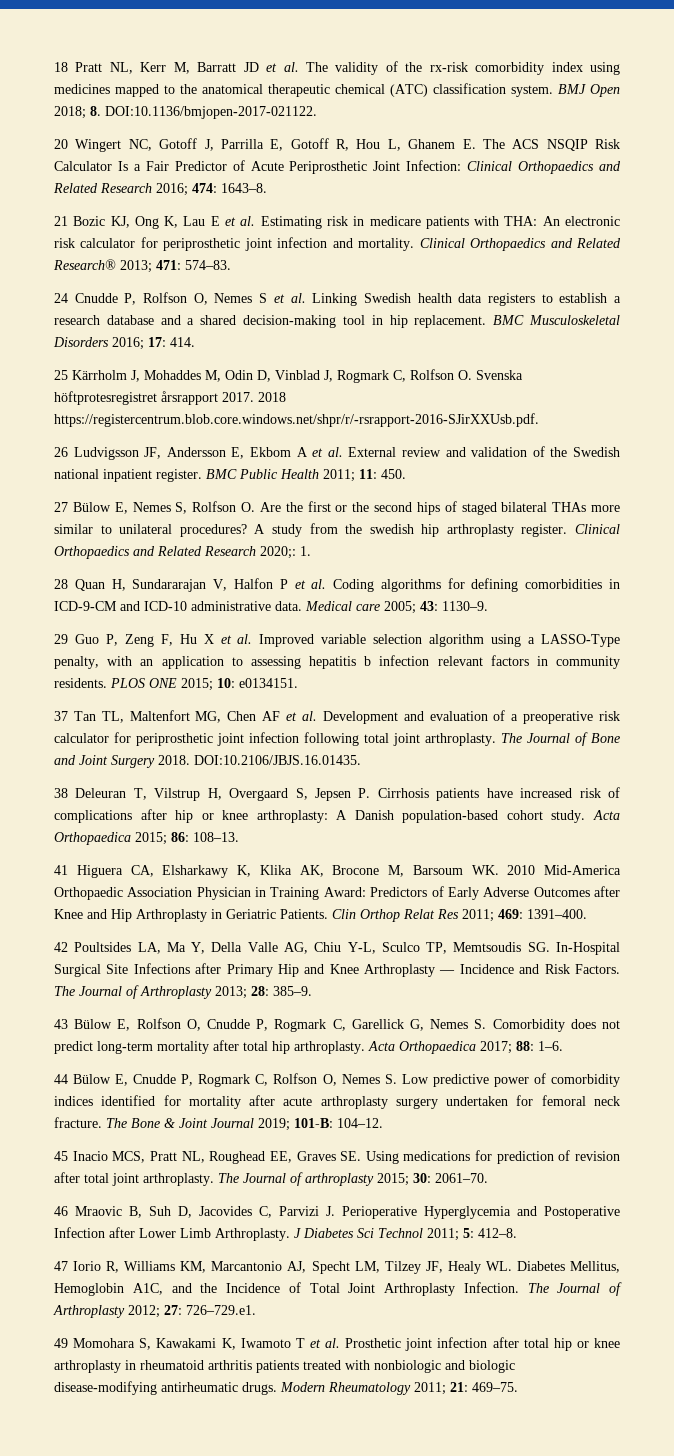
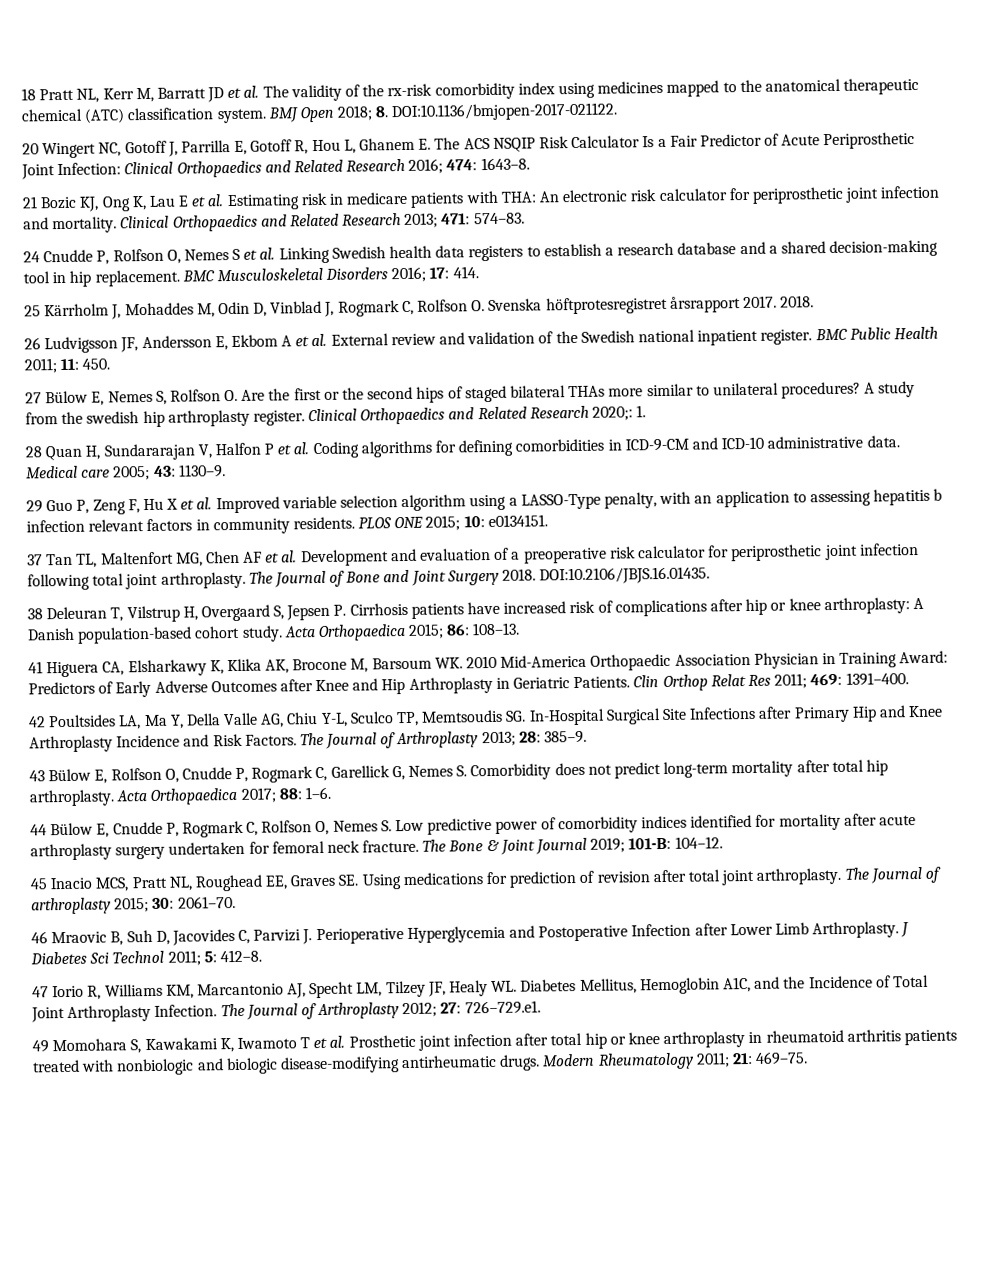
[53,259,116,270] Research® -> [342,213,402,226] Research
[258,392,286,402] [54,413,539,427] 2018 https://registercentrum.blob.core.windows.net/shpr/r/-rsrapport-2016-SJirXXUsb.pdf. -> [780,295,815,308] 2018.
[439,970,456,974] — -> (113, 744) none

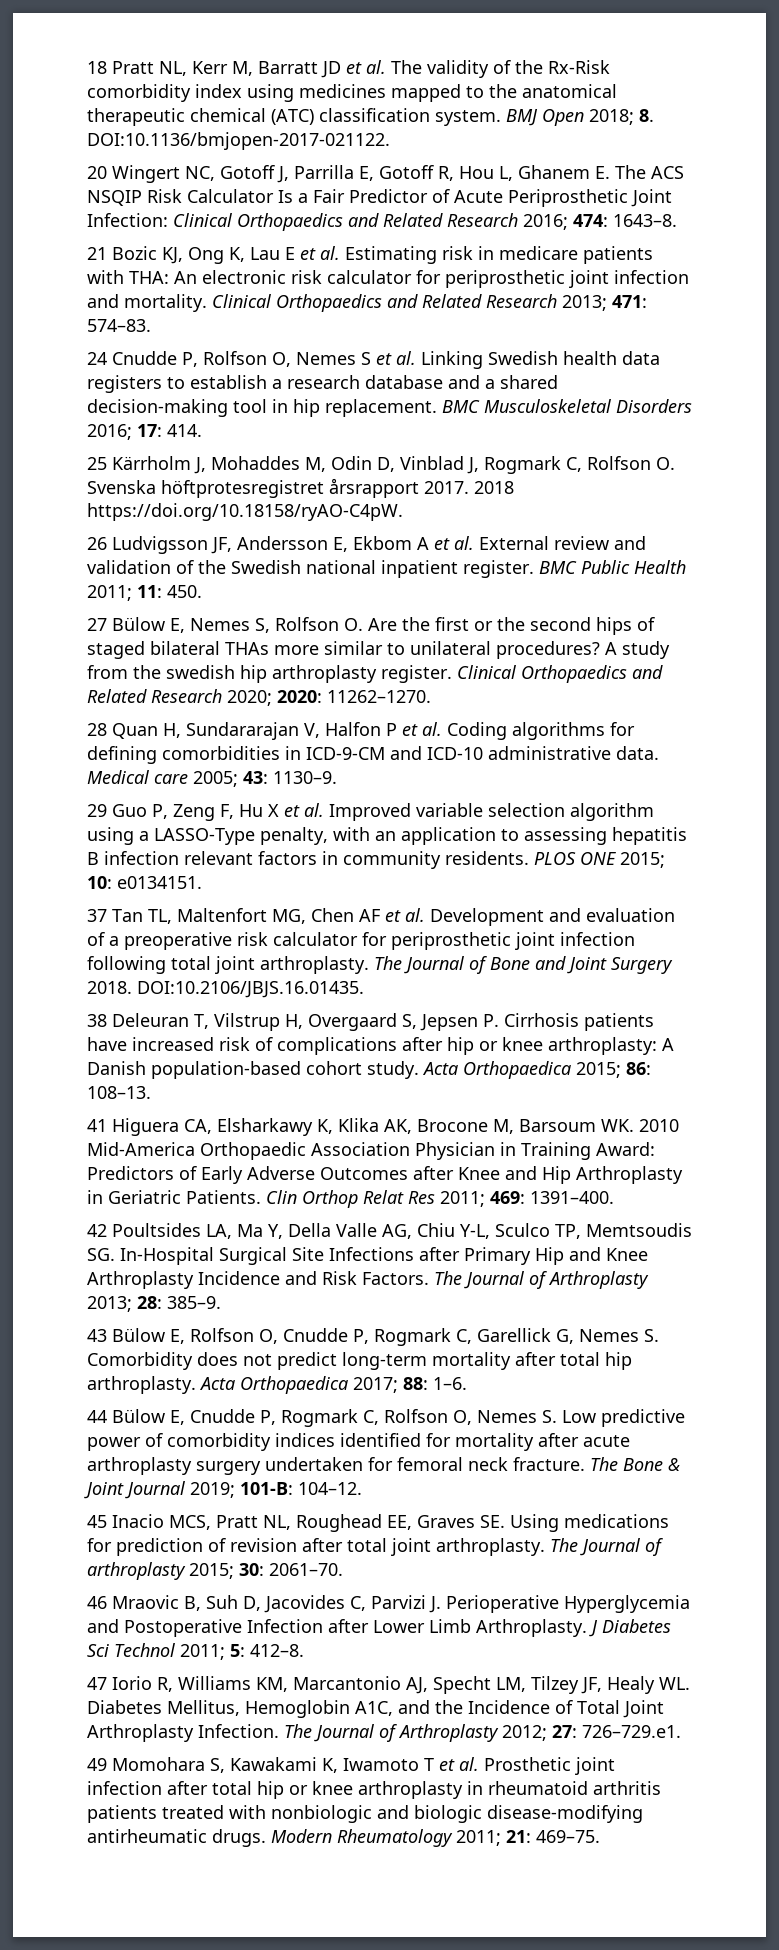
[387,83,433,97] rx-risk -> [548,60,610,74] Rx-Risk
[780,295,815,308] 2018. -> [474,481,514,494] [87,503,403,521] 2018 https://doi.org/10.18158/ryAO-C4pW.
[592,405,647,421] 2020;: 1. -> [227,690,431,706] 2020; 2020: 11262–1270.
[933,488,943,501] b -> [87,852,99,865] B

